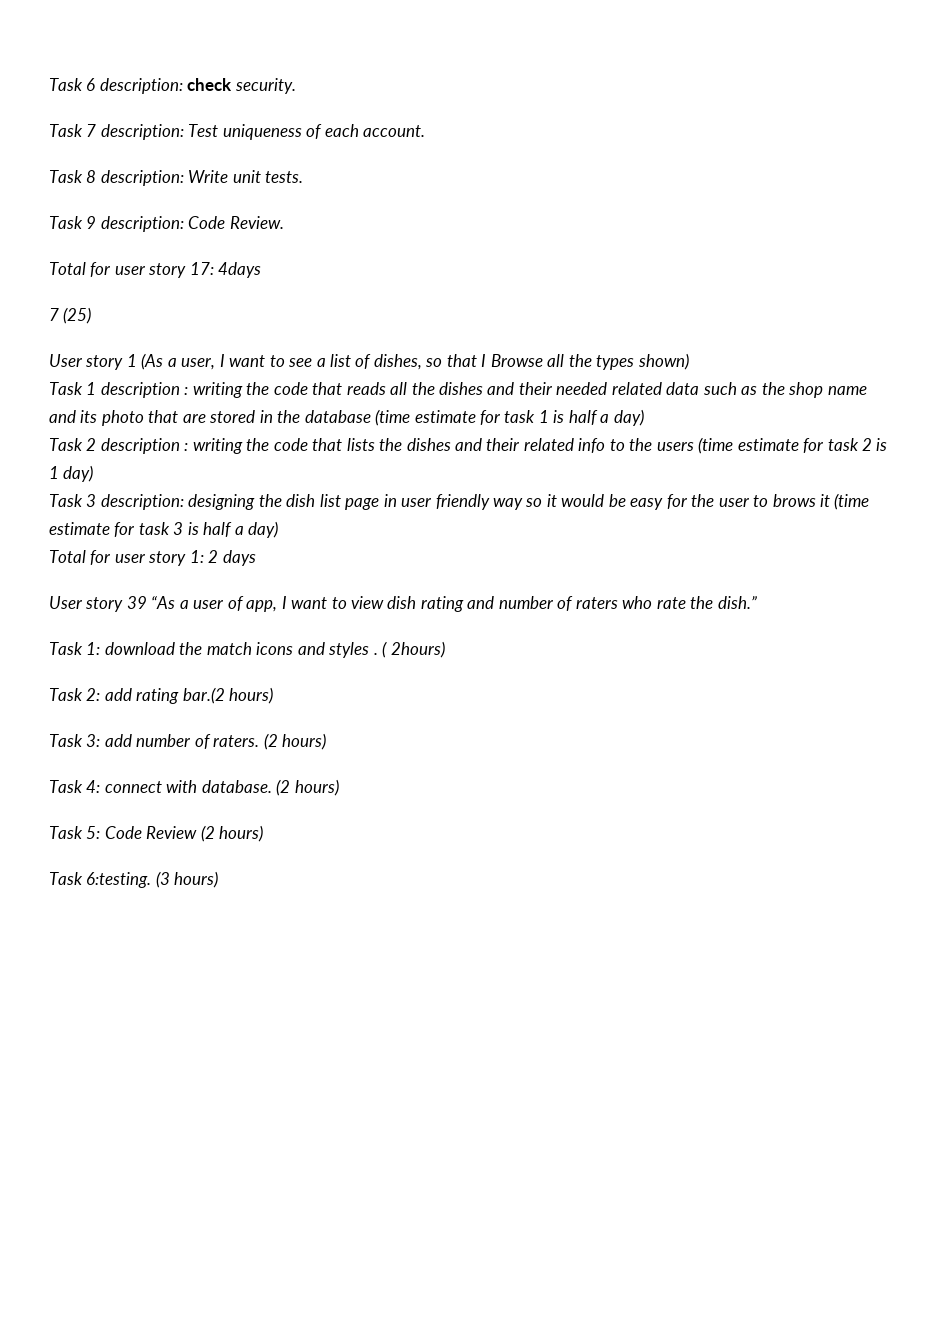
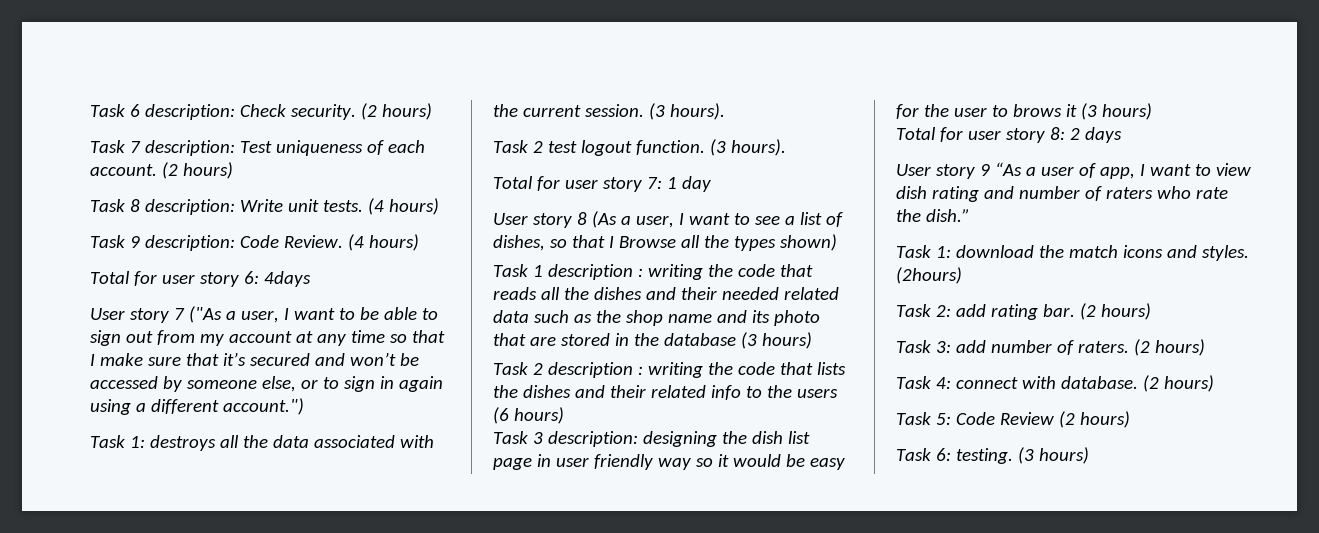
[187,78,233,91] check -> [239,104,286,117] Check
(296, 86) none -> [360,103,432,120] (2 hours)
(426, 131) none -> [161,162,233,179] (2 hours)
(304, 177) none -> [367,198,439,215] (4 hours)
[49,262,214,278] // Total for user story 17: -> [347,234,419,251] [90,271,259,287] (4 hours) // Total for user story 6:
[49,307,92,324] [49,354,137,370] // 7 (25) // User story 1 -> [90,306,438,323] [90,330,445,346] [90,352,419,366] [90,376,443,392] [90,398,304,415] [90,435,434,451] [493,103,725,120] [493,139,786,156] [493,176,711,192] [493,212,587,228] // User story 7 ("As a user, I want to be able to sign out from my account at any time so that I make sure that it’s secured and won’t be accessed by someone else, or to sign in again using a different account.") // Task 1: destroys all the data associated with the current session. (3 hours). // Task 2 test logout function. (3 hours). // Total for user story 7: 1 day // User story 8
[375,409,644,426] (time estimate for task 1 is half a day) -> [740,332,812,349] (3 hours)
[698,437,888,454] [49,465,94,482] (time estimate for task 2 is 1 day) -> [493,407,564,424] (6 hours)
[834,493,870,510] [49,521,279,538] [49,550,204,566] (time estimate for task 3 is half a day) // Total for user story 1: -> [1080,103,1152,120] [896,127,1065,143] (3 hours) // Total for user story 8:
[126,596,147,609] 39 -> [979,164,990,176] 9
[328,641,445,658] styles . ( 2hours) -> [1201,245,1249,261] [896,267,962,284] styles. (2hours)
[182,687,225,704] bar.(2 -> [1042,303,1096,320] bar. (2
[86,872,152,888] 6:testing. -> [935,448,1013,464] 6: testing.

